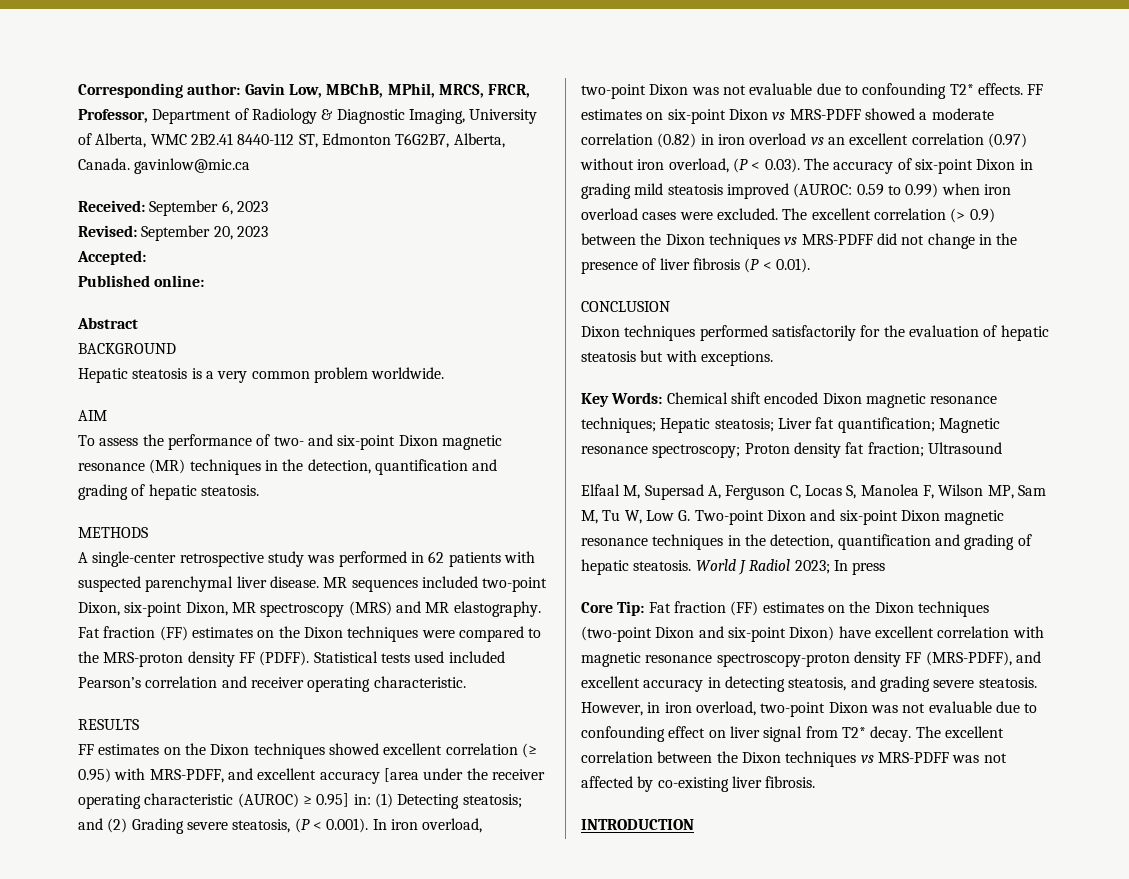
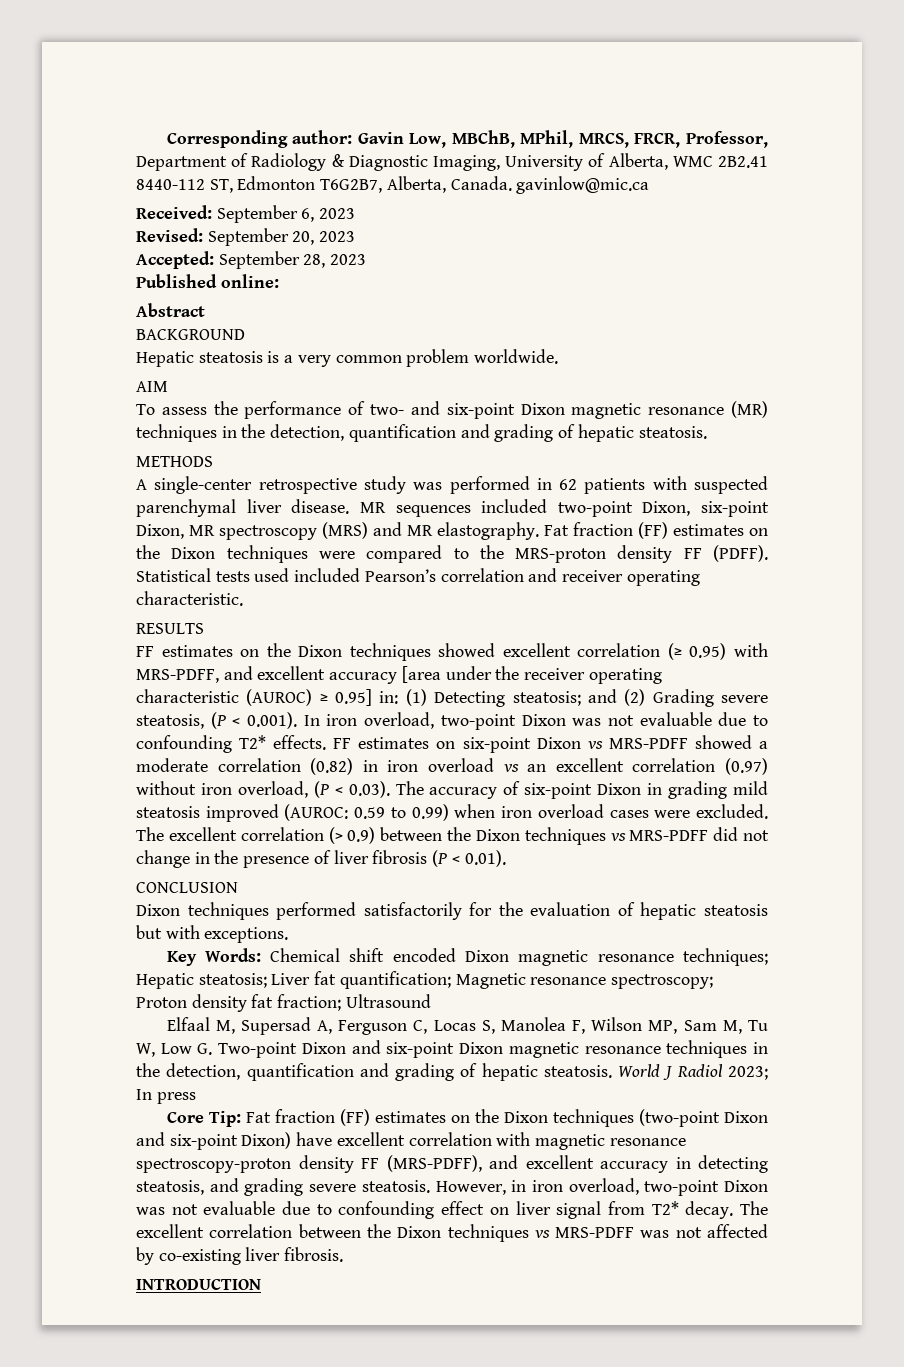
(146, 257) none -> [218,251,367,269] September 28, 2023

